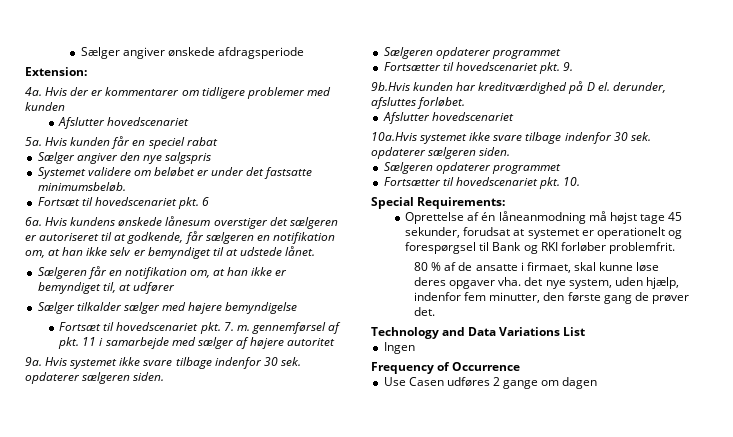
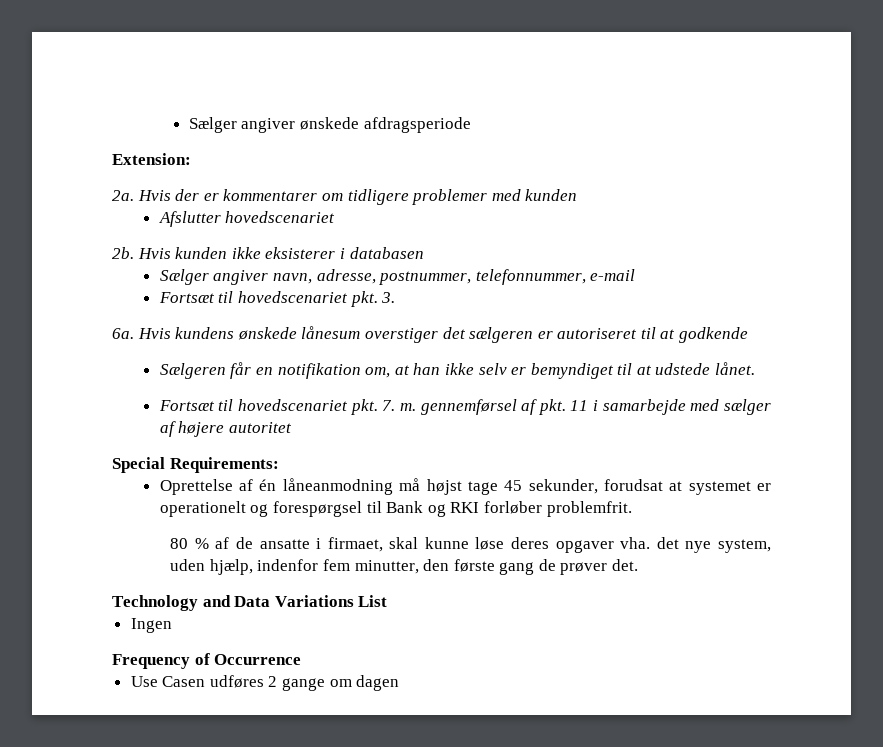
[25,87,42,96] 4a. -> [112,190,134,201] 2a.
[25,137,42,146] 5a. -> [112,247,134,259] 2b.
[111,136,218,149] [37,152,212,164] [37,167,313,179] [37,182,126,191] [37,197,210,209] får en speciel rabat // Sælger angiver den nye salgspris // Systemet validere om beløbet er under det fastsatte minimumsbeløb. // Fortsæt til hovedscenariet pkt. 6 -> [231,247,424,259] [159,269,636,285] [158,291,396,307] ikke eksisterer i databasen // Sælger angiver navn, adresse, postnummer, telefonnummer, e-mail // Fortsæt til hovedscenariet pkt. 3.
[127,231,254,244] godkende, får sælgeren -> [679,327,749,343] [159,362,252,379] godkende // Sælgeren får
[37,266,288,279] [37,282,175,294] [37,302,298,314] // Sælgeren får en notifikation om, at han ikke er bemyndiget til, at udfører // Sælger tilkalder sælger med højere bemyndigelse -> (756, 368) none
[25,357,301,369] [25,372,165,384] [383,47,561,59] [383,62,574,74] [371,81,666,94] [371,97,466,109] [382,112,514,124] [371,132,651,144] [371,147,511,159] [383,162,561,174] [383,177,581,189] // 9a. Hvis systemet ikke svare tilbage indenfor 30 sek. opdaterer sælgeren siden. // Sælgeren opdaterer programmet // Fortsætter til hovedscenariet pkt. 9. // 9b.Hvis kunden har kreditværdighed på D el. derunder, afsluttes forløbet. // Afslutter hovedscenariet // 10a.Hvis systemet ikke svare tilbage indenfor 30 sek. opdaterer sælgeren siden. // Sælgeren opdaterer programmet // Fortsætter til hovedscenariet pkt. 10. -> (292, 427) none

